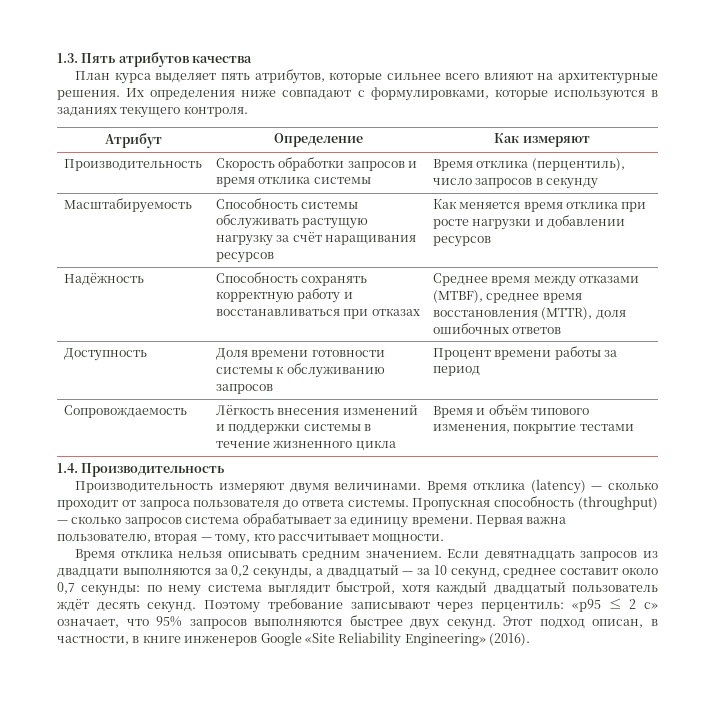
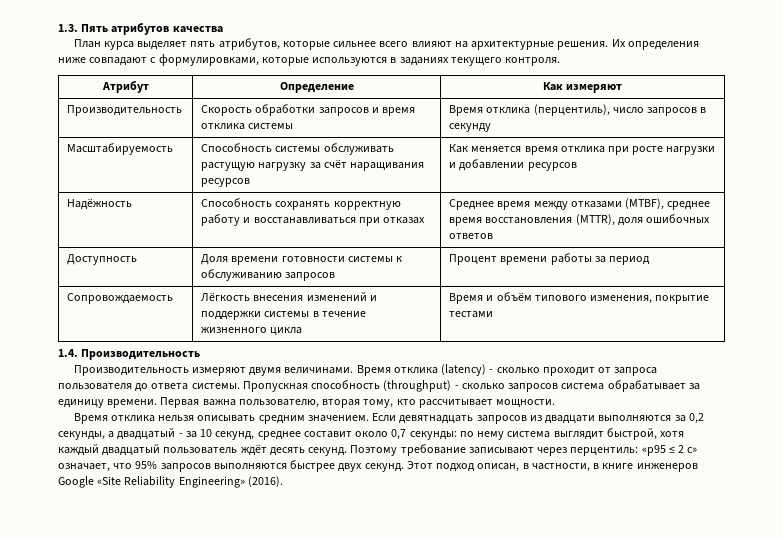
[591,486,603,490] — -> [489,369,494,373] -
[57,520,68,524] — -> [454,385,459,389] -
[200,537,212,541] — -> (361, 403) none
[402,571,414,575] — -> [178,433,183,437] -

